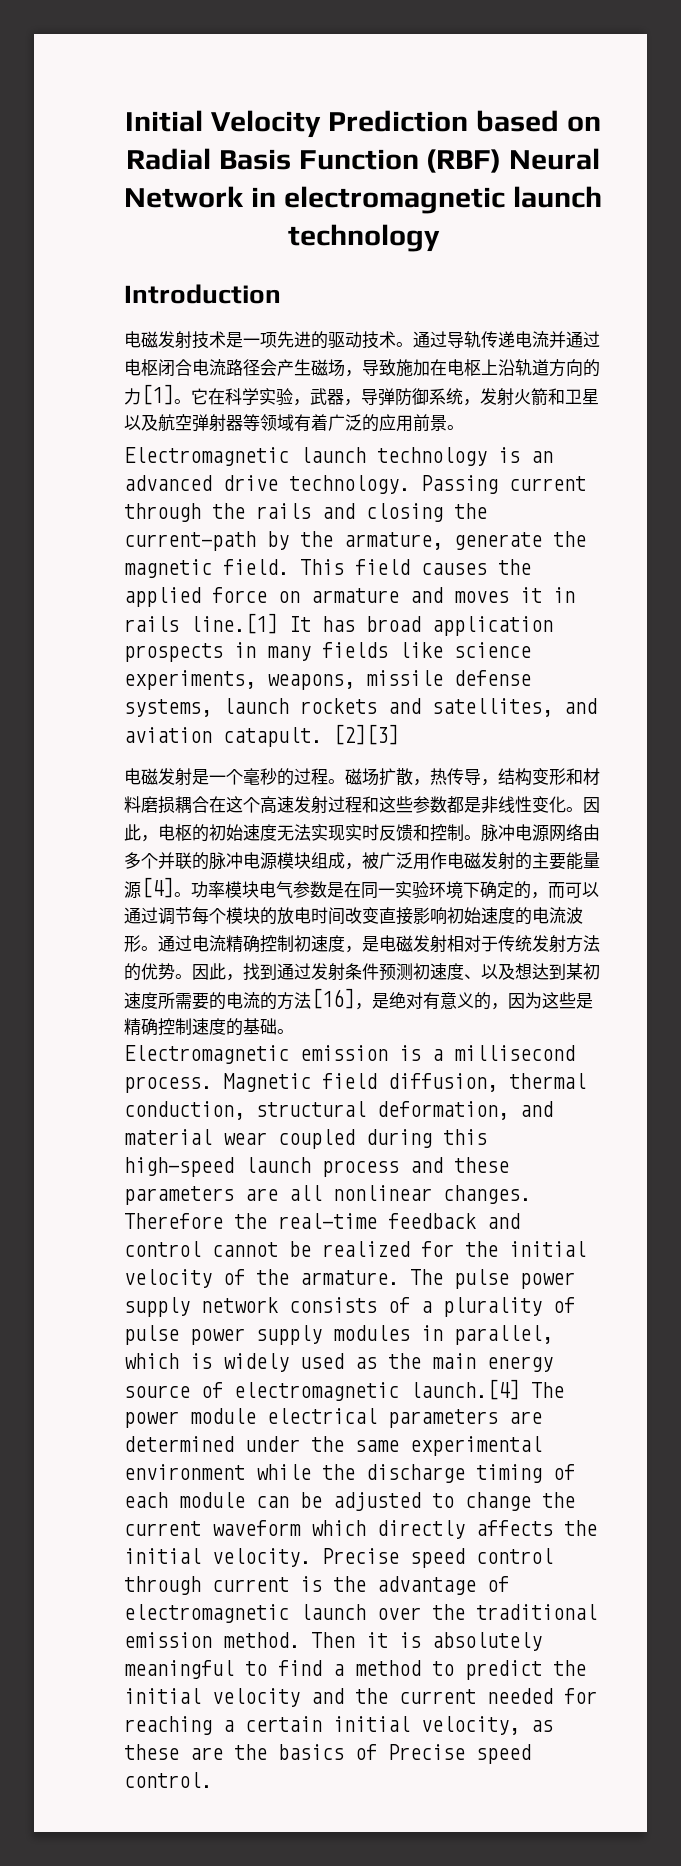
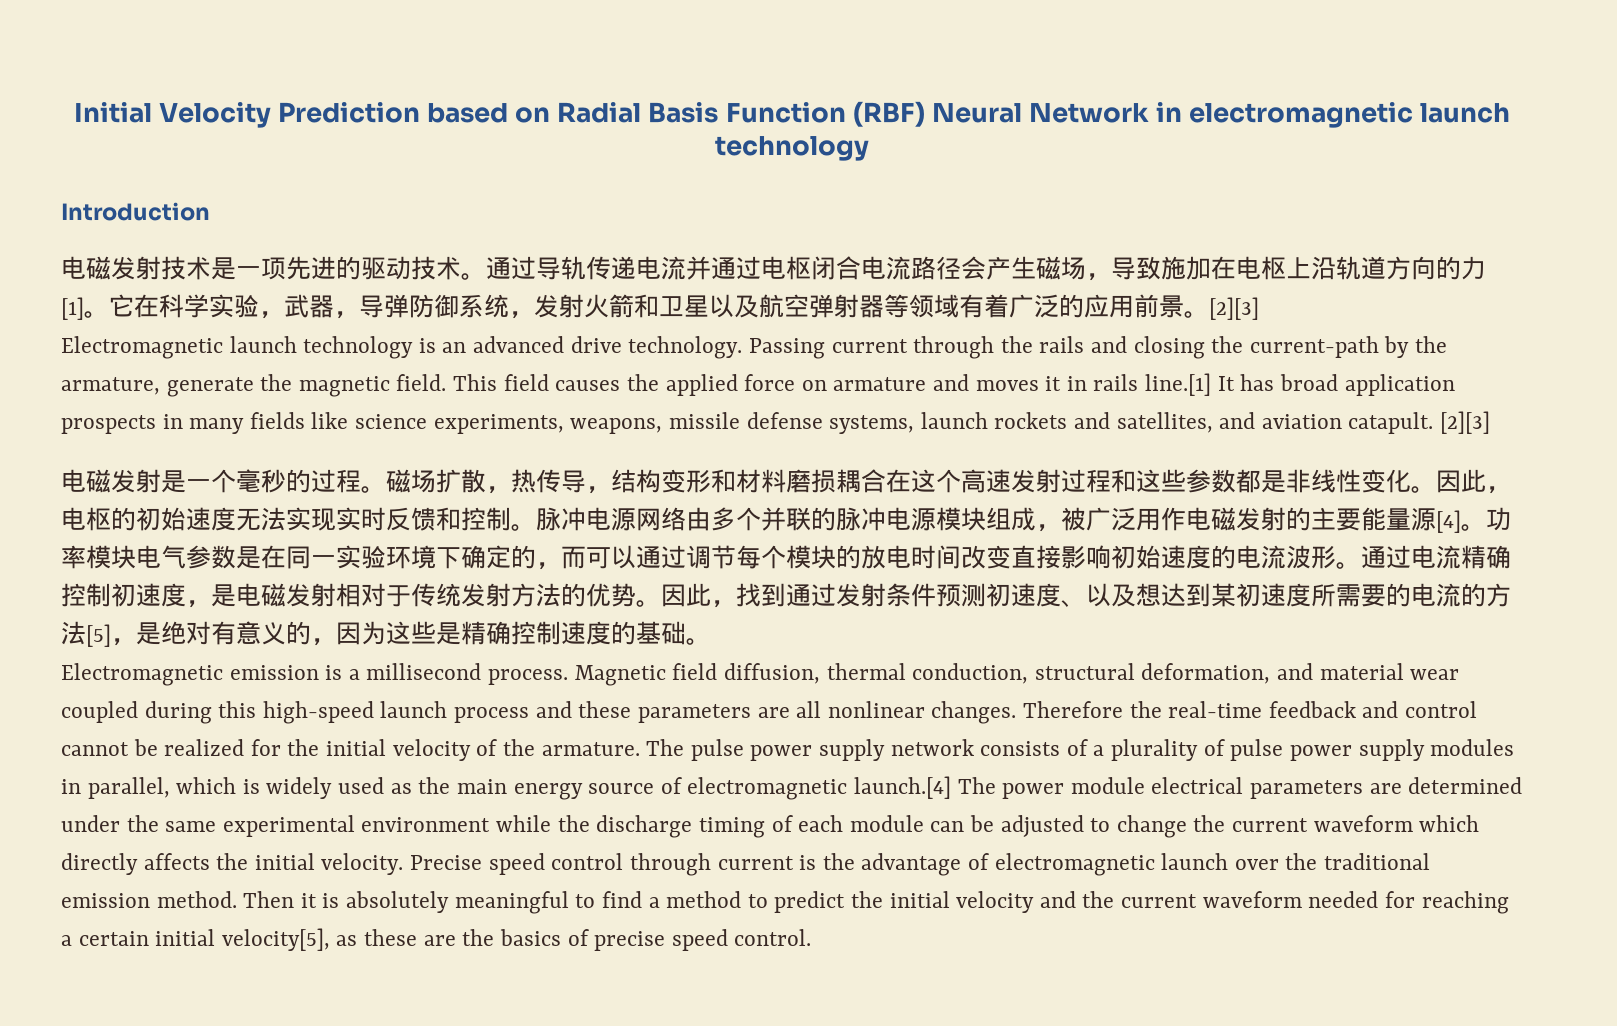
(464, 427) none -> [1209,297,1259,320] [2][3]
[311,988,355,1009] [16] -> [86,624,111,647] [5]
(476, 1696) none -> [1202,891,1302,908] waveform
[421,1716,520,1735] velocity, -> [221,928,330,951] velocity[5],
[388,1744,465,1760] Precise -> [594,931,666,951] precise

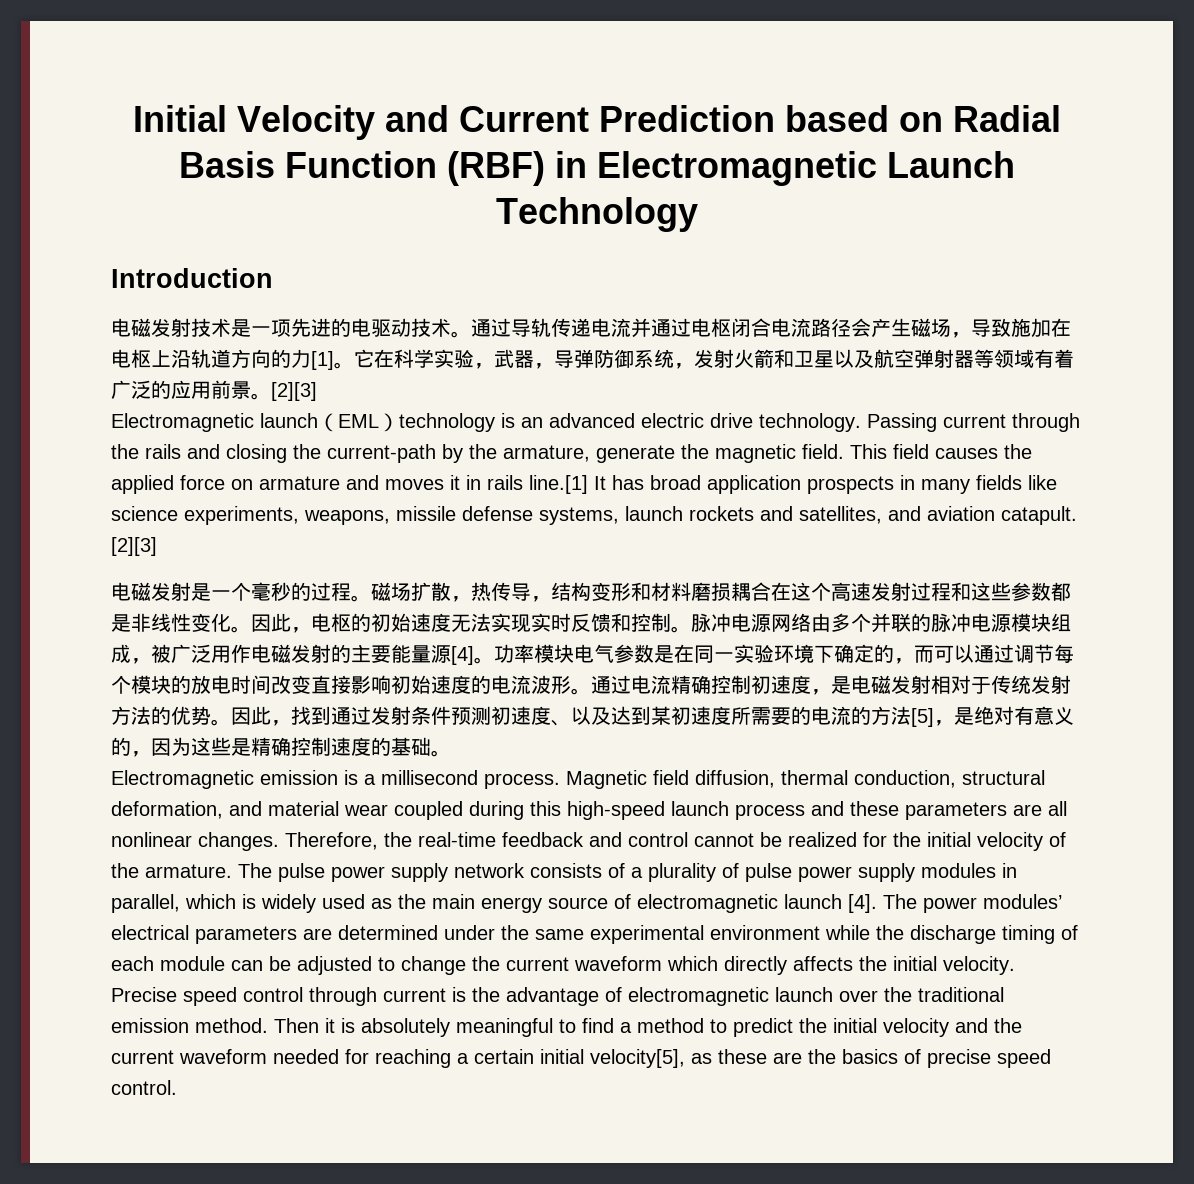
(272, 115) none -> [385,105,589,132] and Current
[931,102,1510,128] [715,136,869,161] Neural Network in electromagnetic launch technology -> [555,151,1015,186] [496,197,698,232] in Electromagnetic Launch Technology
(361, 268) none -> [351,318,371,337] 电
(297, 344) none -> [318,413,399,432] （EML）
(565, 344) none -> [641,413,704,428] electric
[1136,583,1161,606] 想 -> (611, 716) none
[1022,701,1123,718] Therefore -> [285,832,378,850] Therefore,
[853,776,951,799] launch.[4] -> [784,894,877,913] launch [4].
[1070,777,1145,794] module -> [983,894,1062,909] modules’

